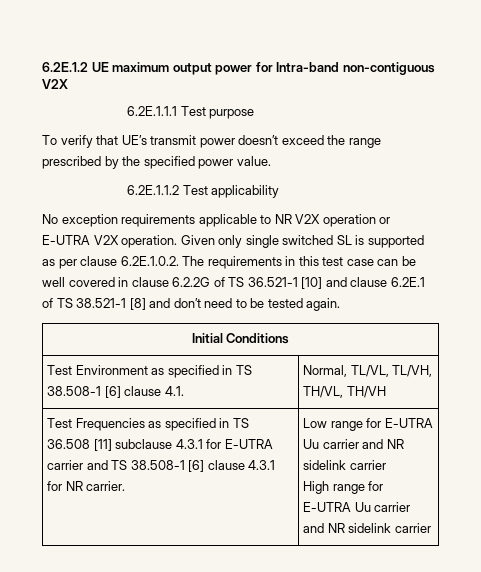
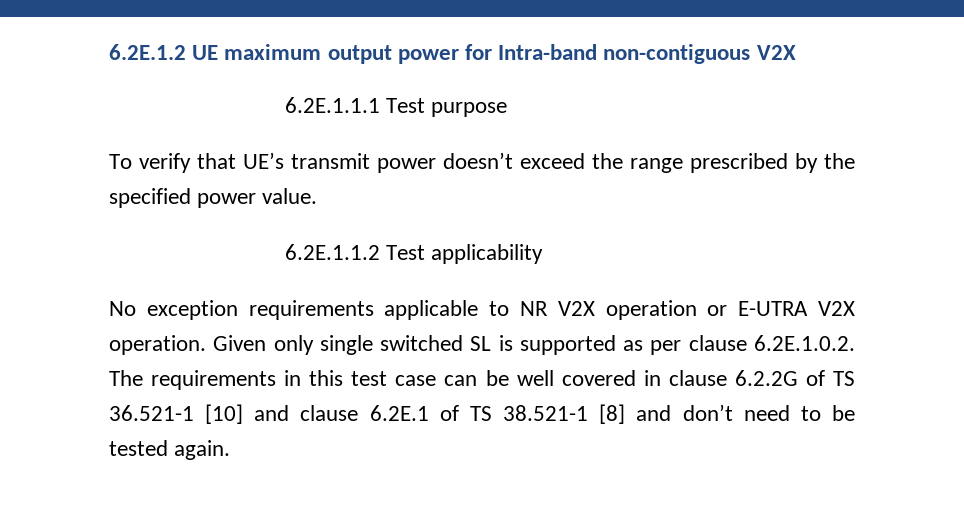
[191,333,290,344] [47,365,252,378] [47,386,184,398] [303,365,433,377] [303,386,386,398] [47,418,249,431] [47,439,273,451] [47,460,276,472] [47,481,126,491] [303,418,433,431] [303,439,404,449] [303,460,386,470] [303,481,384,494] [303,502,411,512] [303,523,431,533] // Initial Conditions // Test Environment as specified in TS 38.508-1 [6] clause 4.1. | Normal, TL/VL, TL/VH, TH/VL, TH/VH // Test Frequencies as specified in TS 36.508 [11] subclause 4.3.1 for E-UTRA carrier and TS 38.508-1 [6] clause 4.3.1 for NR carrier. | Low range for E-UTRA Uu carrier and NR sidelink carrier // High range for E-UTRA Uu carrier and NR sidelink carrier -> (231, 450) none

